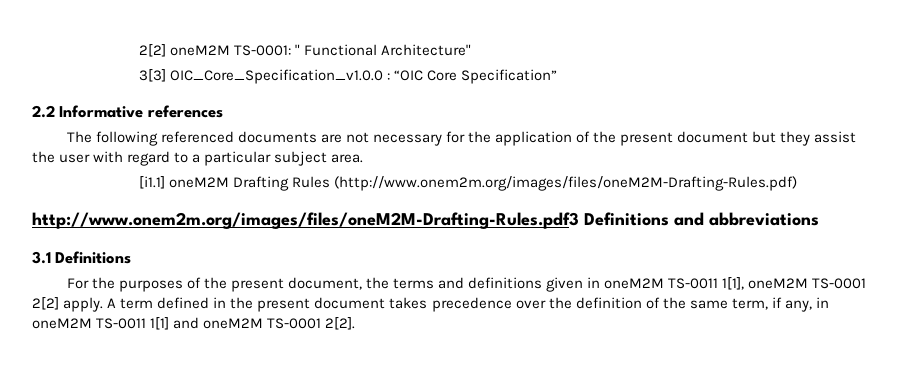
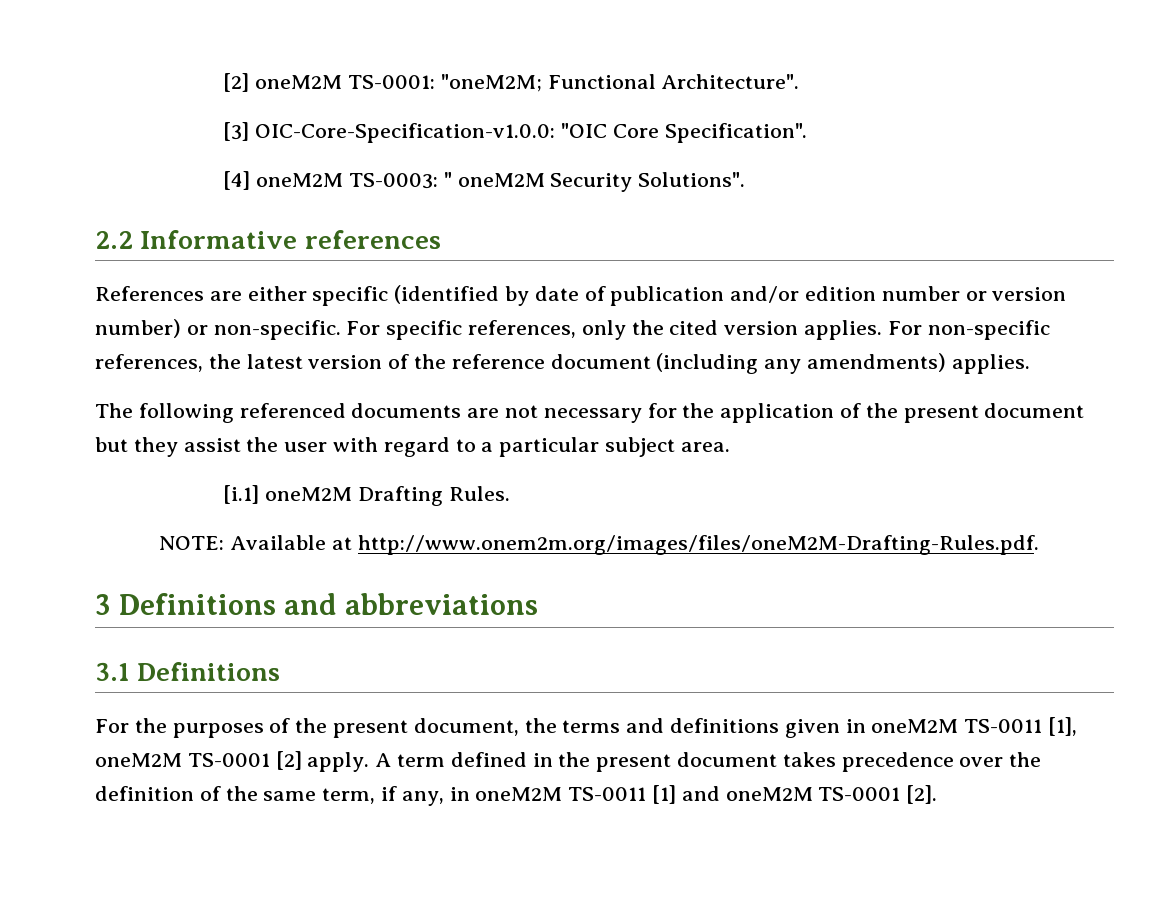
[139,44,167,57] 2[2] -> [223,73,250,92] [2]
[295,44,472,56] [139,69,558,84] [32,105,223,118] " Functional Architecture" // 3[3] OIC_Core_Specification_v1.0.0 : “OIC Core Specification” // 2.2 Informative references -> [440,74,800,92] [223,122,808,143] [223,171,746,192] [95,230,441,249] [95,285,1067,306] [95,319,1050,340] [95,353,1030,374] "oneM2M; Functional Architecture". // [3] OIC-Core-Specification-v1.0.0: "OIC Core Specification". // [4] oneM2M TS-0003: " oneM2M Security Solutions". // 2.2 Informative references // References are either specific (identified by date of publication and/or edition number or version number) or non-specific. For specific references, only the cited version applies. For non-specific references, the latest version of the reference document (including any amendments) applies.
[139,176,166,189] [i1.1] -> [223,485,260,504] [i.1]
[292,176,798,191] [32,212,579,229] Rules (http://www.onem2m.org/images/files/oneM2M-Drafting-Rules.pdf) // http://www.onem2m.org/images/files/oneM2M-Drafting-Rules.pdf3 -> [448,486,510,501] [159,535,1039,555] [95,594,111,615] Rules. // NOTE: Available at http://www.onem2m.org/images/files/oneM2M-Drafting-Rules.pdf. // 3
[722,277,867,290] [32,297,59,310] 1[1], oneM2M TS-0001 2[2] -> [1048,717,1078,736] [95,751,302,770] [1], oneM2M TS-0001 [2]
[150,317,170,330] 1[1] -> [652,785,677,804] [1]
[325,317,356,330] 2[2]. -> [906,785,938,804] [2].

